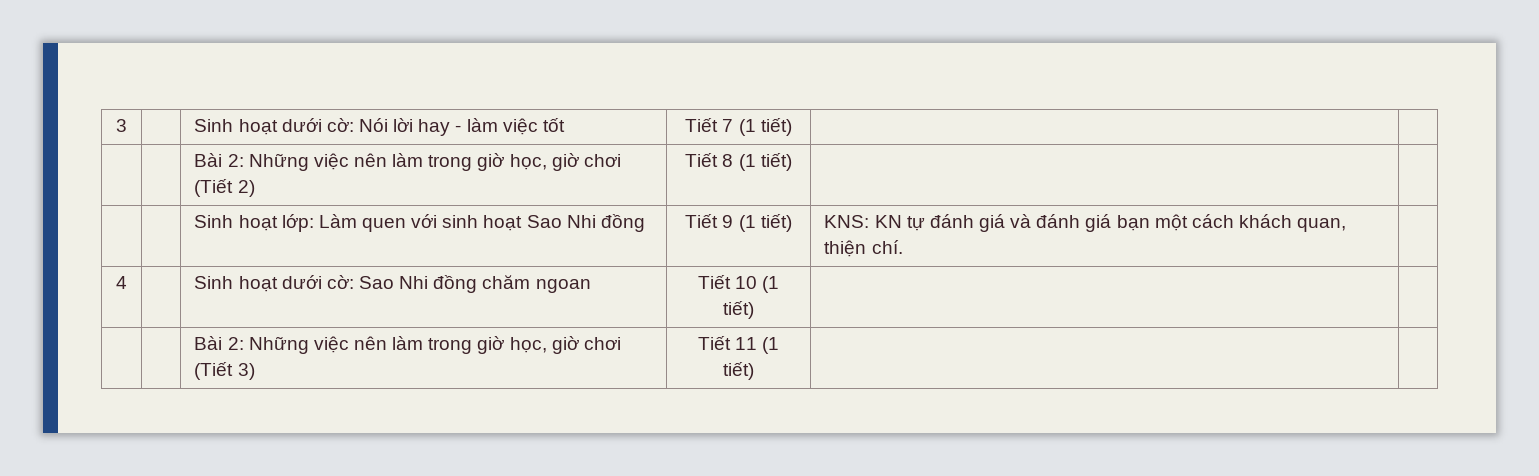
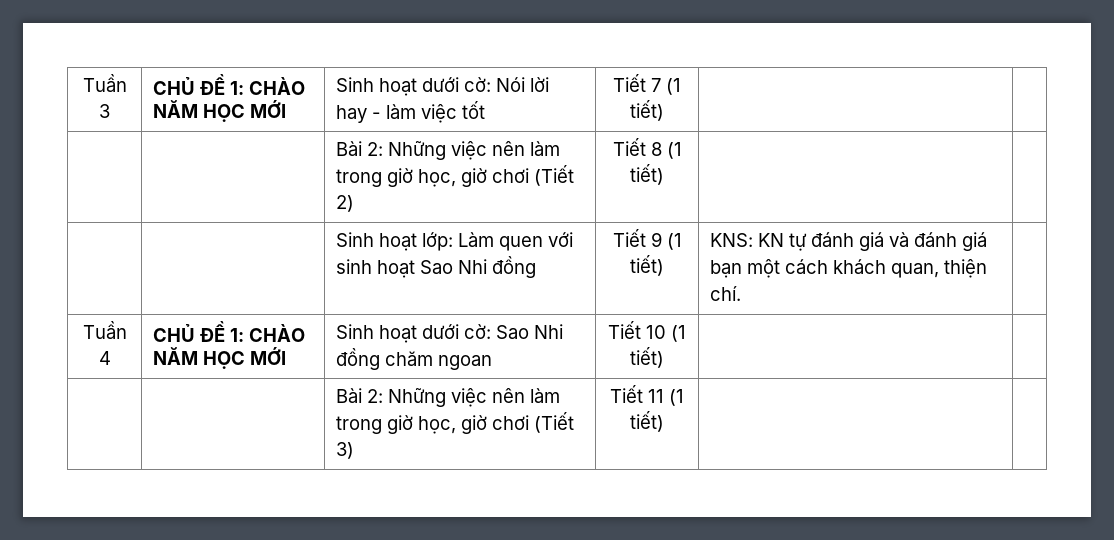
(116, 125) none -> [82,74,127,92] Tuần
(127, 125) none -> [152,74,305,95] [152,100,286,122] CHỦ ĐỀ 1: CHÀO NĂM HỌC MỚI
(903, 247) none -> [82,321,127,339] Tuần
(127, 282) none -> [152,321,305,342] [152,347,286,369] CHỦ ĐỀ 1: CHÀO NĂM HỌC MỚI

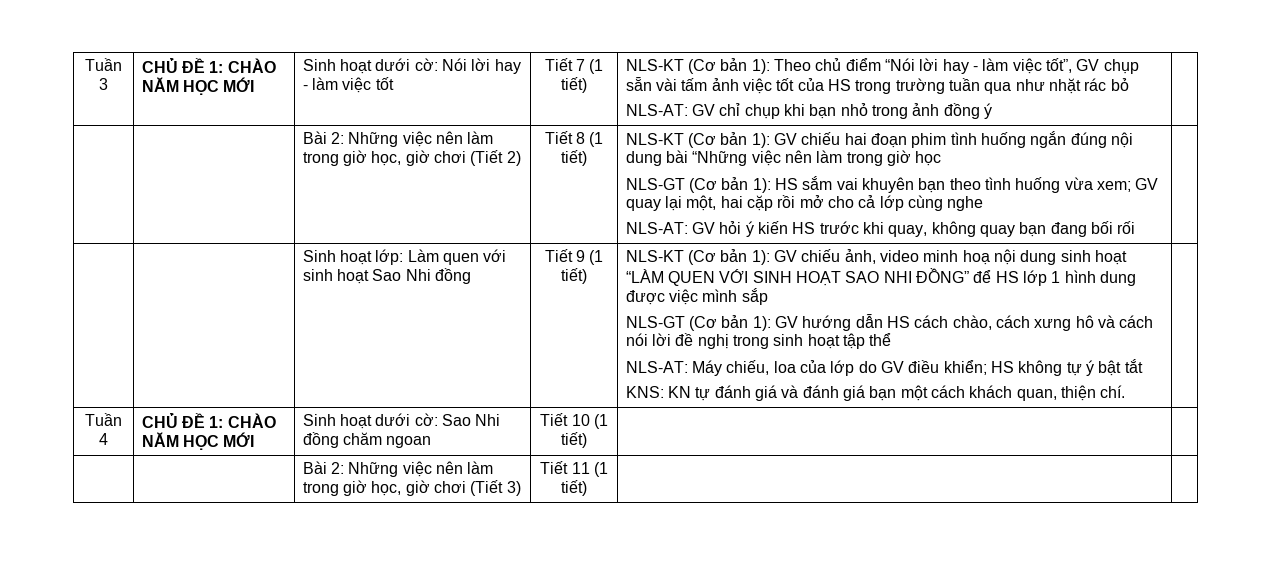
(664, 110) none -> [625,58,1139,74] [625,77,1129,94] [625,103,993,119] NLS-KT (Cơ bản 1): Theo chủ điểm “Nói lời hay - làm việc tốt”, GV chụp sẵn vài tấm ảnh việc tốt của HS trong trường tuần qua như nhặt rác bỏ // NLS-AT: GV chỉ chụp khi bạn nhỏ trong ảnh đồng ý
(664, 174) none -> [625,131,1133,148] [625,150,942,166] [625,176,1159,193] [625,195,984,211] [625,221,1136,237] NLS-KT (Cơ bản 1): GV chiếu hai đoạn phim tình huống ngắn đúng nội dung bài “Những việc nên làm trong giờ học // NLS-GT (Cơ bản 1): HS sắm vai khuyên bạn theo tình huống vừa xem; GV quay lại một, hai cặp rồi mở cho cả lớp cùng nghe // NLS-AT: GV hỏi ý kiến HS trước khi quay, không quay bạn đang bối rối
(664, 265) none -> [625,249,1127,265] [625,268,1136,286] [625,288,768,305] [625,314,1154,331] [625,333,892,349] [625,359,1143,376] NLS-KT (Cơ bản 1): GV chiếu ảnh, video minh hoạ nội dung sinh hoạt “LÀM QUEN VỚI SINH HOẠT SAO NHI ĐỒNG” để HS lớp 1 hình dung được việc mình sắp // NLS-GT (Cơ bản 1): GV hướng dẫn HS cách chào, cách xưng hô và cách nói lời đề nghị trong sinh hoạt tập thể // NLS-AT: Máy chiếu, loa của lớp do GV điều khiển; HS không tự ý bật tắt //

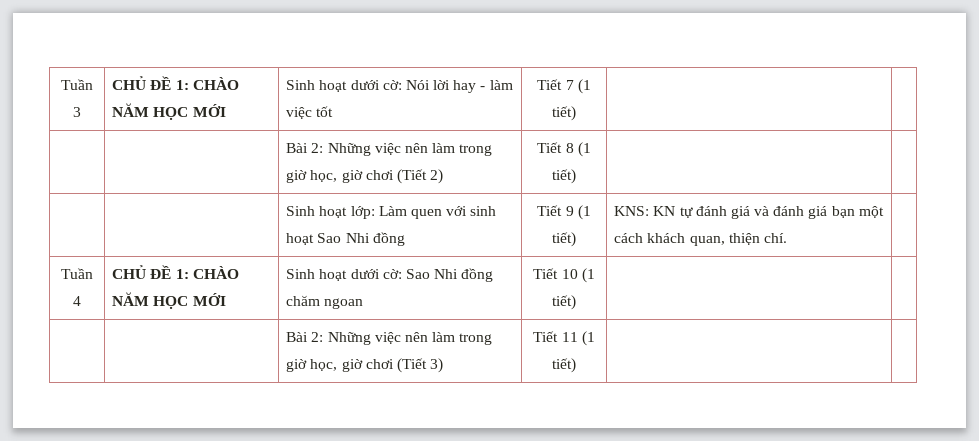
[625,58,1139,74] [625,77,1129,94] [625,103,993,119] NLS-KT (Cơ bản 1): Theo chủ điểm “Nói lời hay - làm việc tốt”, GV chụp sẵn vài tấm ảnh việc tốt của HS trong trường tuần qua như nhặt rác bỏ // NLS-AT: GV chỉ chụp khi bạn nhỏ trong ảnh đồng ý -> (576, 113) none
[625,131,1133,148] [625,150,942,166] [625,176,1159,193] [625,195,984,211] [625,221,1136,237] NLS-KT (Cơ bản 1): GV chiếu hai đoạn phim tình huống ngắn đúng nội dung bài “Những việc nên làm trong giờ học // NLS-GT (Cơ bản 1): HS sắm vai khuyên bạn theo tình huống vừa xem; GV quay lại một, hai cặp rồi mở cho cả lớp cùng nghe // NLS-AT: GV hỏi ý kiến HS trước khi quay, không quay bạn đang bối rối -> (576, 176) none
[625,249,1127,265] [625,268,1136,286] [625,288,768,305] [625,314,1154,331] [625,333,892,349] [625,359,1143,376] NLS-KT (Cơ bản 1): GV chiếu ảnh, video minh hoạ nội dung sinh hoạt “LÀM QUEN VỚI SINH HOẠT SAO NHI ĐỒNG” để HS lớp 1 hình dung được việc mình sắp // NLS-GT (Cơ bản 1): GV hướng dẫn HS cách chào, cách xưng hô và cách nói lời đề nghị trong sinh hoạt tập thể // NLS-AT: Máy chiếu, loa của lớp do GV điều khiển; HS không tự ý bật tắt // -> (576, 239) none

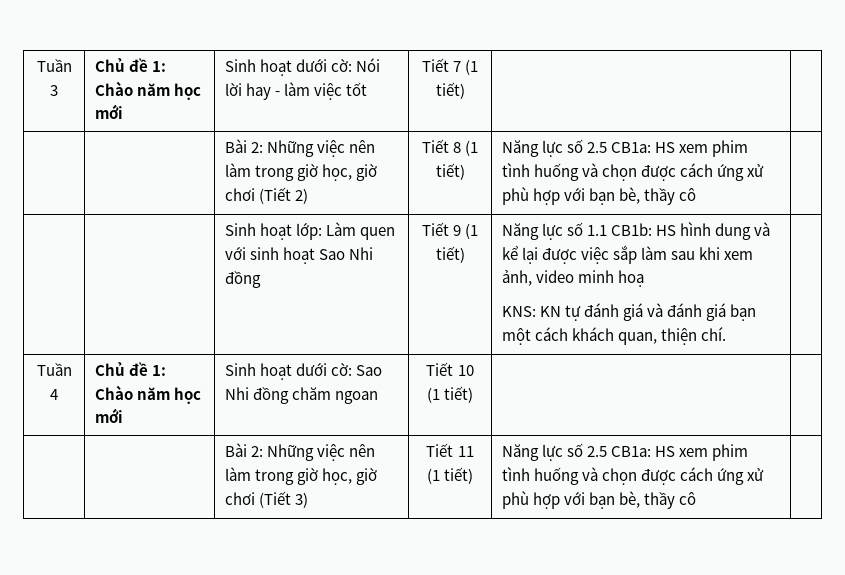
[112,76,239,90] [112,103,226,120] CHỦ ĐỀ 1: CHÀO NĂM HỌC MỚI -> [95,58,167,72] [95,81,202,100] [95,104,124,119] Chủ đề 1: Chào năm học mới
(576, 176) none -> [502,139,749,157] [502,163,765,181] [502,187,697,205] Năng lực số 2.5 CB1a: HS xem phim tình huống và chọn được cách ứng xử phù hợp với bạn bè, thầy cô
(576, 239) none -> [502,222,771,240] [502,245,754,264] [502,270,645,287] Năng lực số 1.1 CB1b: HS hình dung và kể lại được việc sắp làm sau khi xem ảnh, video minh hoạ //
[112,265,239,279] [112,292,226,309] CHỦ ĐỀ 1: CHÀO NĂM HỌC MỚI -> [95,362,167,376] [95,385,202,404] [95,408,124,423] Chủ đề 1: Chào năm học mới
(576, 365) none -> [502,443,749,461] [502,467,765,485] [502,491,697,509] Năng lực số 2.5 CB1a: HS xem phim tình huống và chọn được cách ứng xử phù hợp với bạn bè, thầy cô

